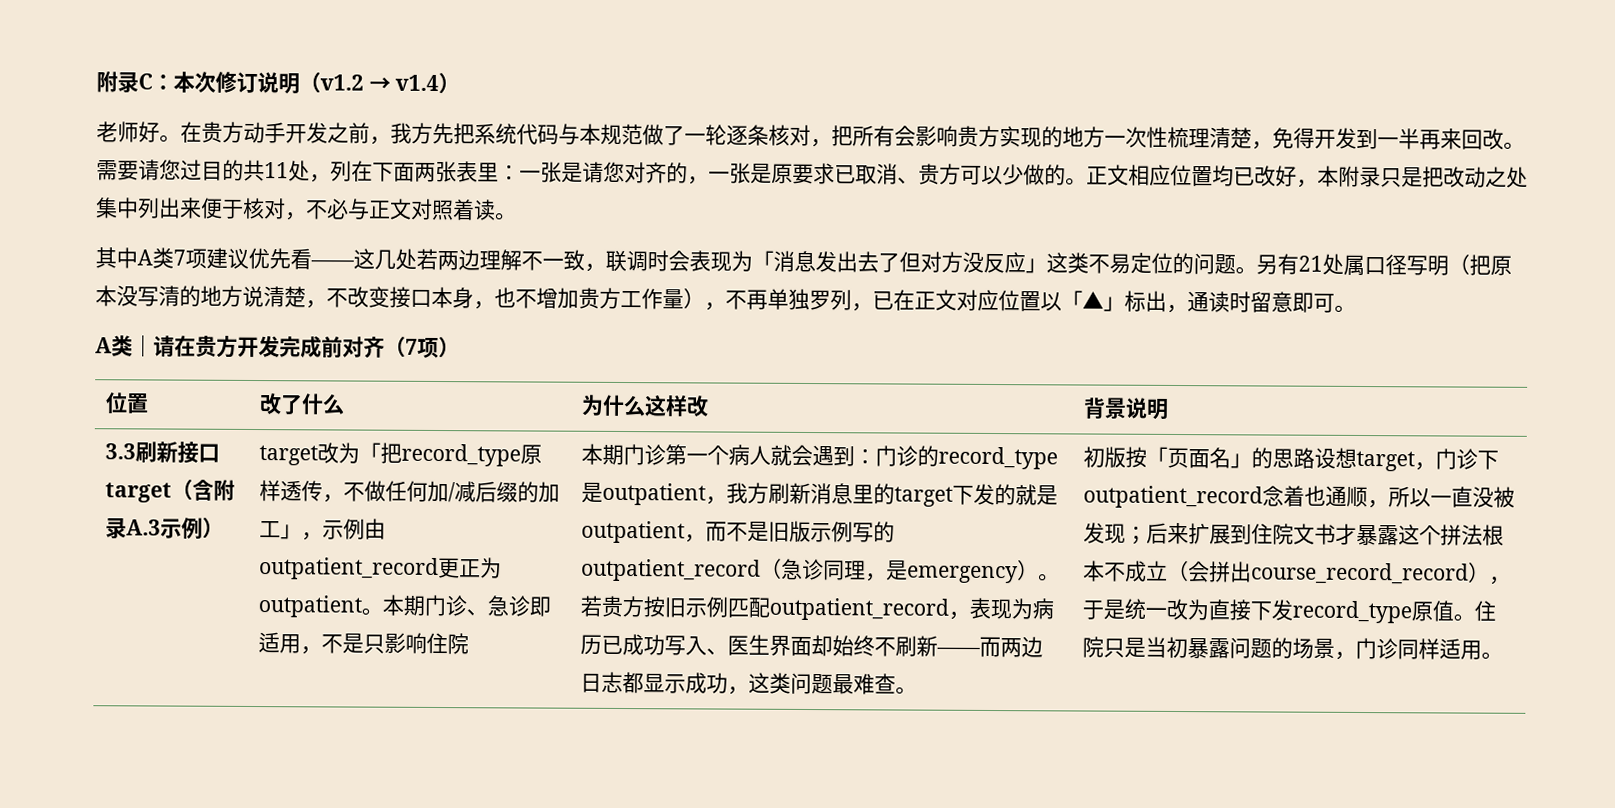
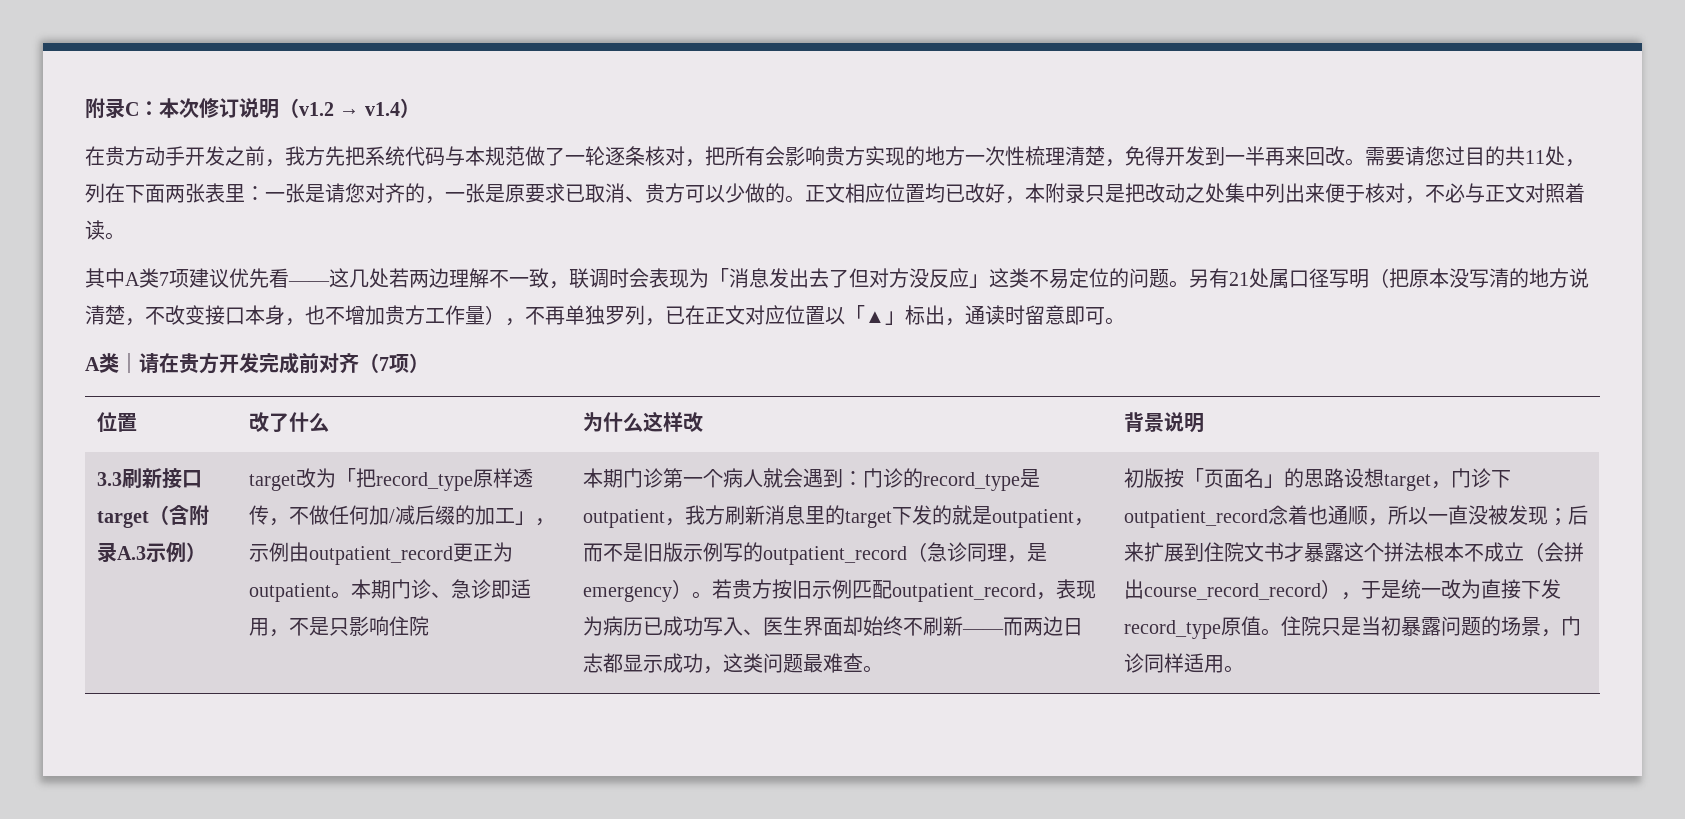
[96,121,181,143] 老师好。 -> (420, 108) none

